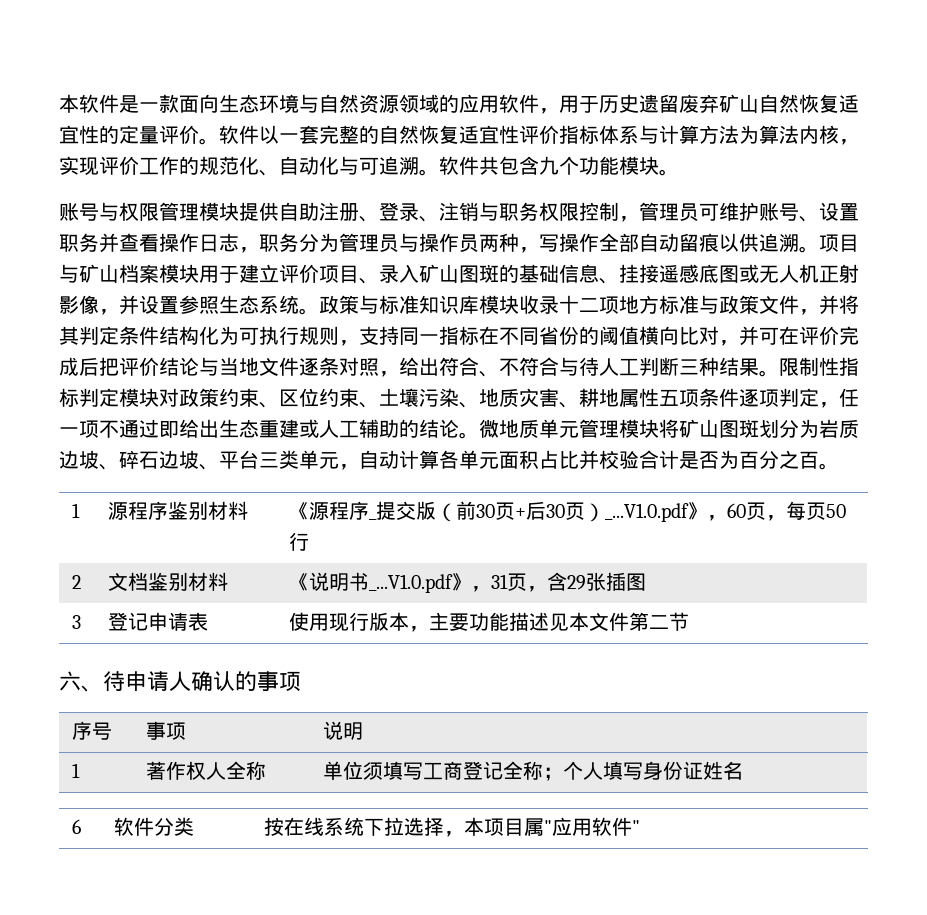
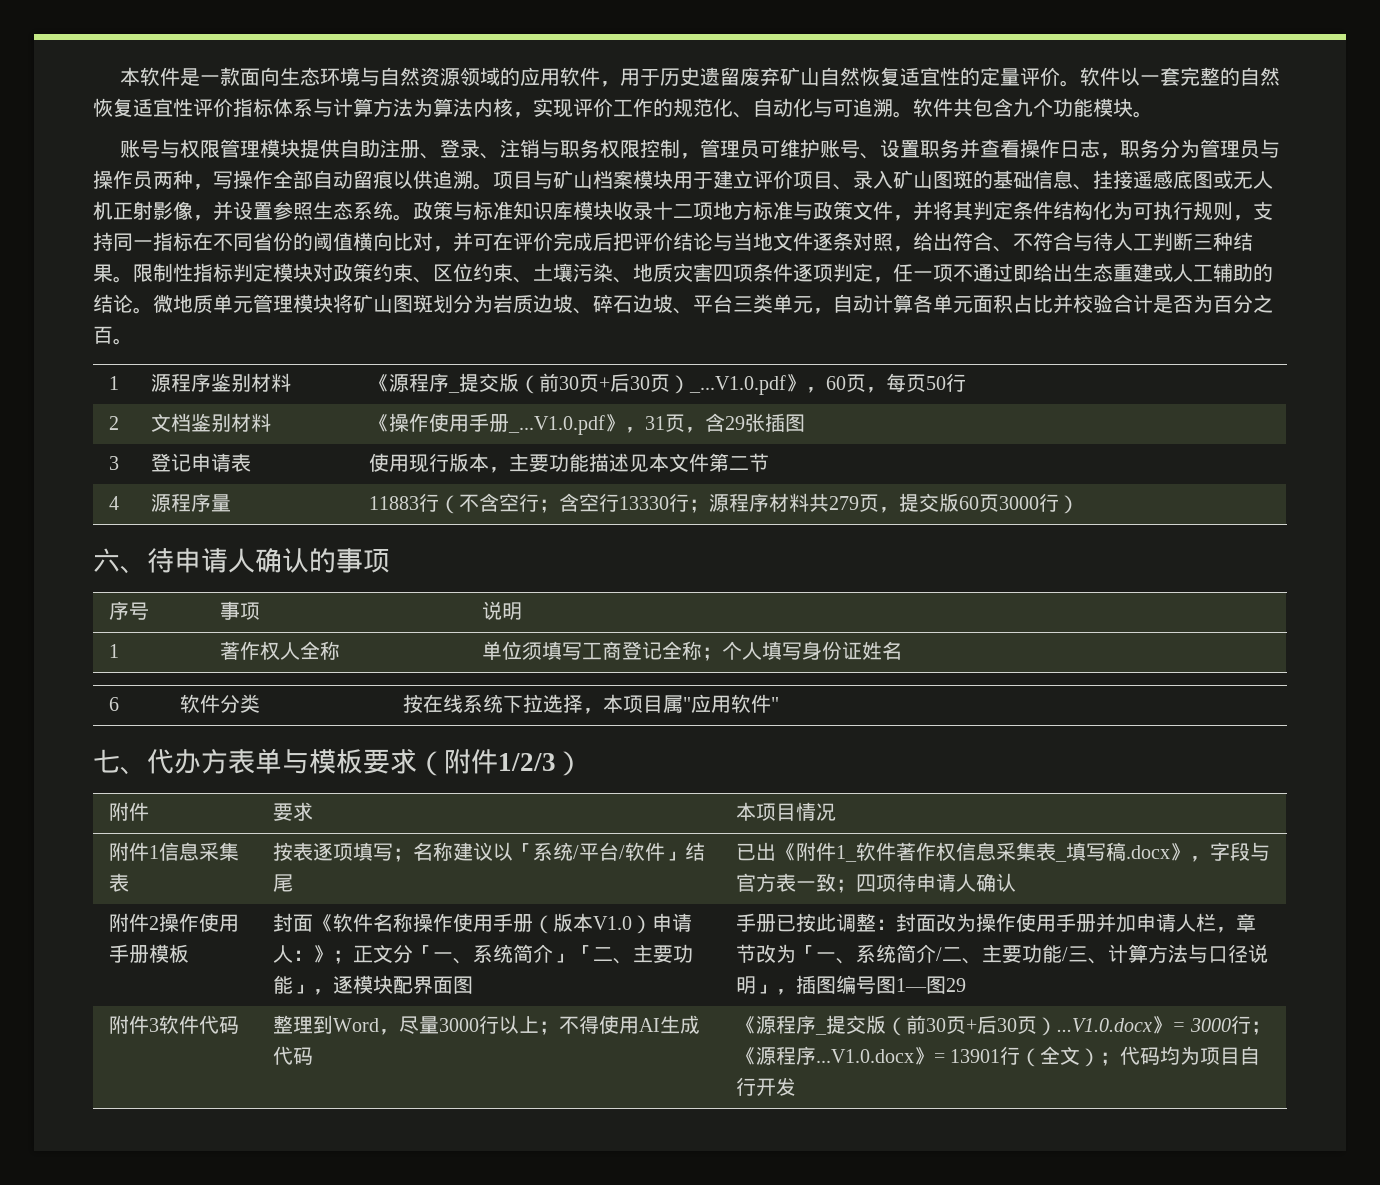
[559,388,679,408] 、耕地属性五 -> [713,264,733,282] 四
[309,572,370,591] 说明书 -> [388,413,509,432] 操作使用手册
(690, 621) none -> [108,496,119,510] [150,493,231,512] [368,493,1079,514] // 4 | 源程序量 | 11883行（不含空行；含空行13330行；源程序材料共279页，提交版60页3000行）
(641, 827) none -> [93,748,583,776] [108,802,149,821] [272,802,313,821] [735,802,836,821] [108,842,239,861] [108,873,129,892] [272,842,705,862] [272,874,293,892] [735,842,1270,862] [735,873,1016,893] [108,913,239,932] [108,944,189,963] [272,913,692,934] [272,944,693,964] [272,975,473,995] [735,913,1256,933] [735,944,1268,964] [735,975,966,995] [108,1015,239,1034] [272,1015,700,1035] [272,1046,313,1065] [735,1015,1272,1036] [735,1046,1261,1067] [735,1077,796,1096] // 七、代办方表单与模板要求（附件1/2/3） // 附件 | 要求 | 本项目情况 // 附件1信息采集表 | 按表逐项填写；名称建议以「系统/平台/软件」结尾 | 已出《附件1_软件著作权信息采集表_填写稿.docx》，字段与官方表一致；四项待申请人确认 // 附件2操作使用手册模板 | 封面《软件名称操作使用手册（版本V1.0）申请人：》；正文分「一、系统简介」「二、主要功能」，逐模块配界面图 | 手册已按此调整：封面改为操作使用手册并加申请人栏，章节改为「一、系统简介/二、主要功能/三、计算方法与口径说明」，插图编号图1—图29 // 附件3软件代码 | 整理到Word，尽量3000行以上；不得使用AI生成代码 | 《源程序_提交版（前30页+后30页）...V1.0.docx》= 3000行；《源程序...V1.0.docx》= 13901行（全文）；代码均为项目自行开发

